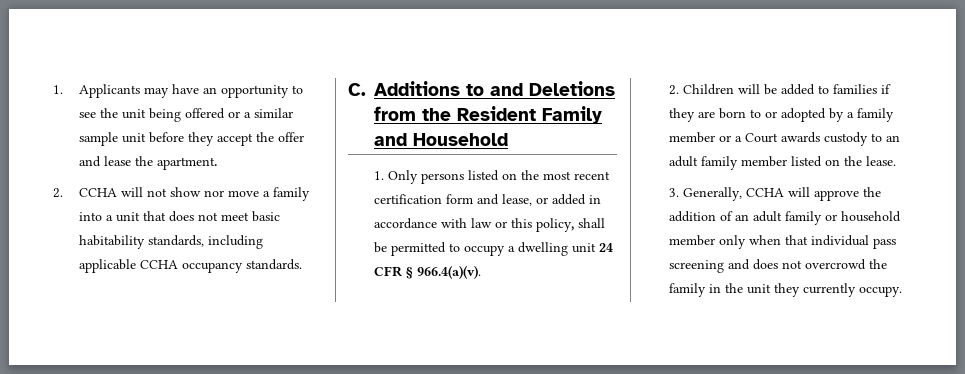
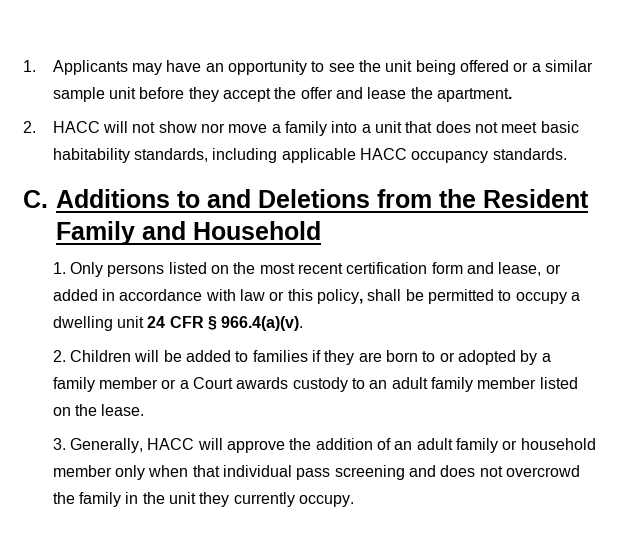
[79,188,118,197] CCHA -> [52,121,100,133] HACC
[140,260,179,269] CCHA -> [360,148,408,160] HACC
[746,188,785,197] CCHA -> [147,438,195,450] HACC

